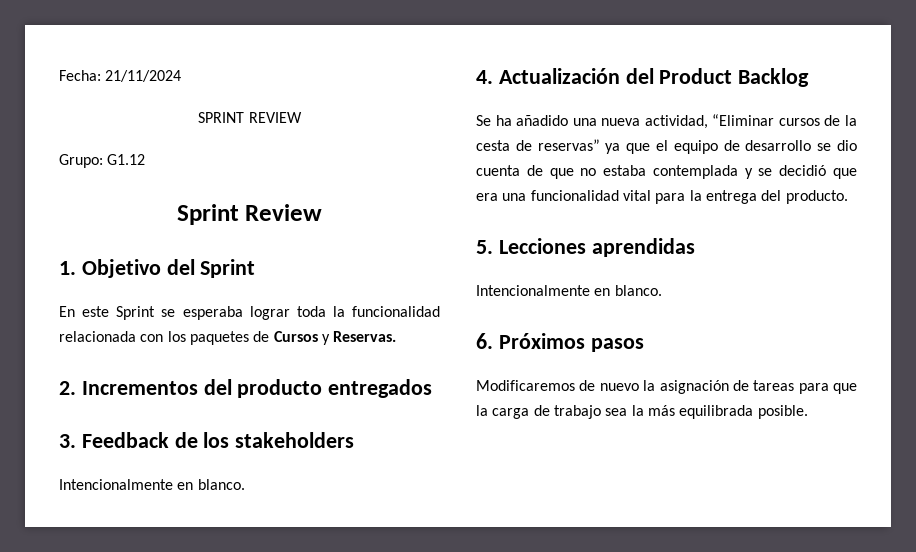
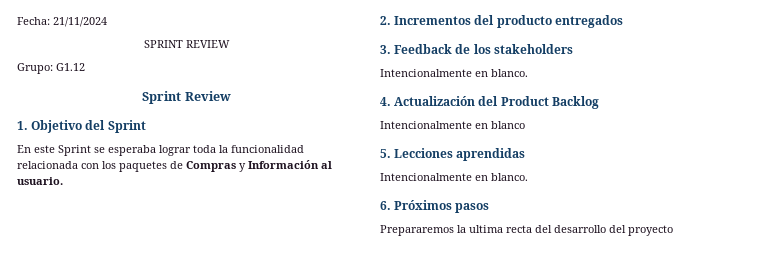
[273,331,397,345] Cursos y Reservas. -> [186,160,332,172] [17,177,63,185] Compras y Información al usuario.
[476,114,857,129] [476,139,857,154] [476,165,857,179] [476,190,848,204] Se ha añadido una nueva actividad, “Eliminar cursos de la cesta de reservas” ya que el equipo de desarrollo se dio cuenta de que no estaba contemplada y se decidió que era una funcionalidad vital para la entrega del producto. -> [380,121,525,129] Intencionalmente en blanco
[476,380,857,394] [476,405,808,419] Modificaremos de nuevo la asignación de tareas para que la carga de trabajo sea la más equilibrada posible. -> [380,225,673,236] Prepararemos la ultima recta del desarrollo del proyecto

